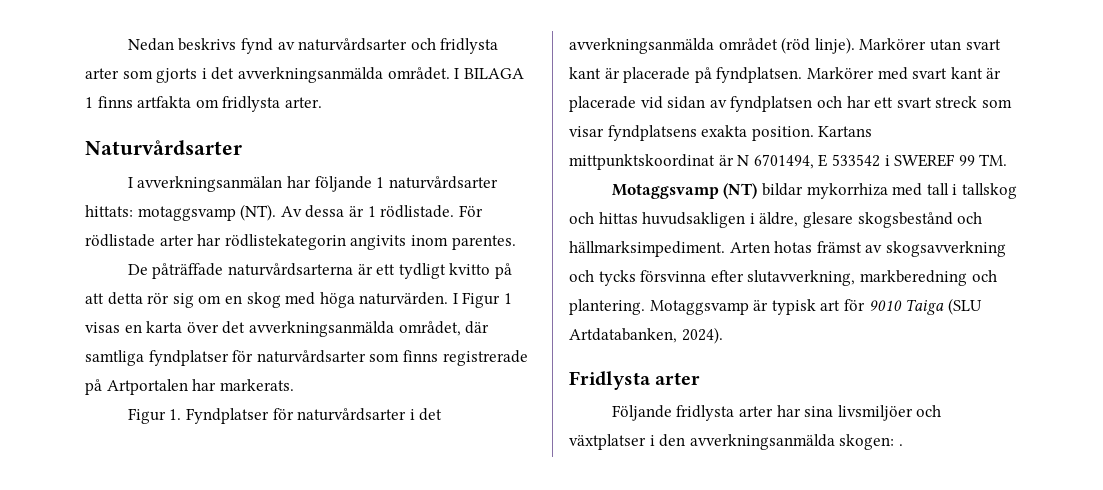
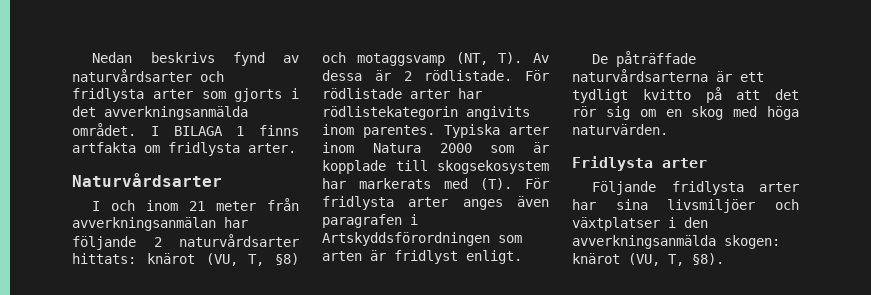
(133, 182) none -> [111,198,299,211] och inom 21 meter från
[376,177,385,188] 1 -> [153,237,162,247] 2
[137,204,277,221] motaggsvamp (NT). -> [146,253,299,266] [322,52,523,66] knärot (VU, T, §8) och motaggsvamp (NT, T).
[367,206,376,217] 1 -> [403,71,412,81] 2
(516, 242) none -> [444,124,549,138] [322,142,549,153] [322,160,549,174] [322,178,549,190] [322,196,549,210] [322,214,418,228] [322,232,522,246] [322,250,522,264] Typiska arter inom Natura 2000 som är kopplade till skogsekosystem har markerats med (T). För fridlysta arter anges även paragrafen i Artskyddsförordningen som arten är fridlyst enligt.
[107,292,143,305] detta -> [775,89,799,100] det
[452,292,513,308] [85,321,490,337] [85,350,528,366] [85,379,294,395] [127,408,443,424] [569,37,1001,54] [569,67,1002,83] [569,96,1012,112] [569,125,873,141] [569,154,1008,170] [611,183,1018,199] [569,212,983,228] [569,241,1006,257] [569,270,997,286] [569,298,982,315] [569,327,723,344] I Figur 1 visas en karta över det avverkningsanmälda området, där samtliga fyndplatser för naturvårdsarter som finns registrerade på Artportalen har markerats. // Figur 1. Fyndplatser för naturvårdsarter i det avverkningsanmälda området (röd linje). Markörer utan svart kant är placerade på fyndplatsen. Markörer med svart kant är placerade vid sidan av fyndplatsen och har ett svart streck som visar fyndplatsens exakta position. Kartans mittpunktskoordinat är N 6701494, E 533542 i SWEREF 99 TM. // Motaggsvamp (NT) bildar mykorrhiza med tall i tallskog och hittas huvudsakligen i äldre, glesare skogsbestånd och hällmarksimpediment. Arten hotas främst av skogsavverkning och tycks försvinna efter slutavverkning, markberedning och plantering. Motaggsvamp är typisk art för 9010 Taiga (SLU Artdatabanken, 2024). -> (668, 129) none
[898,444,903,446] . -> [572,253,724,266] knärot (VU, T, §8).

